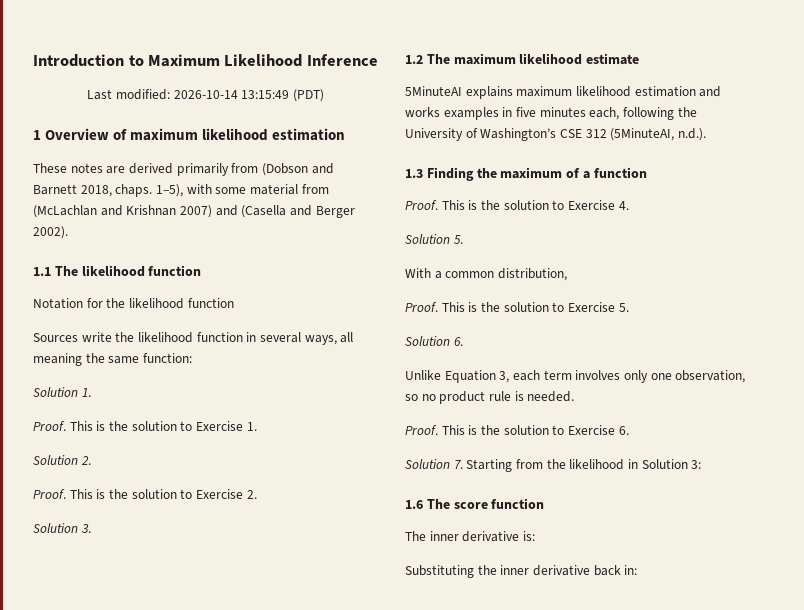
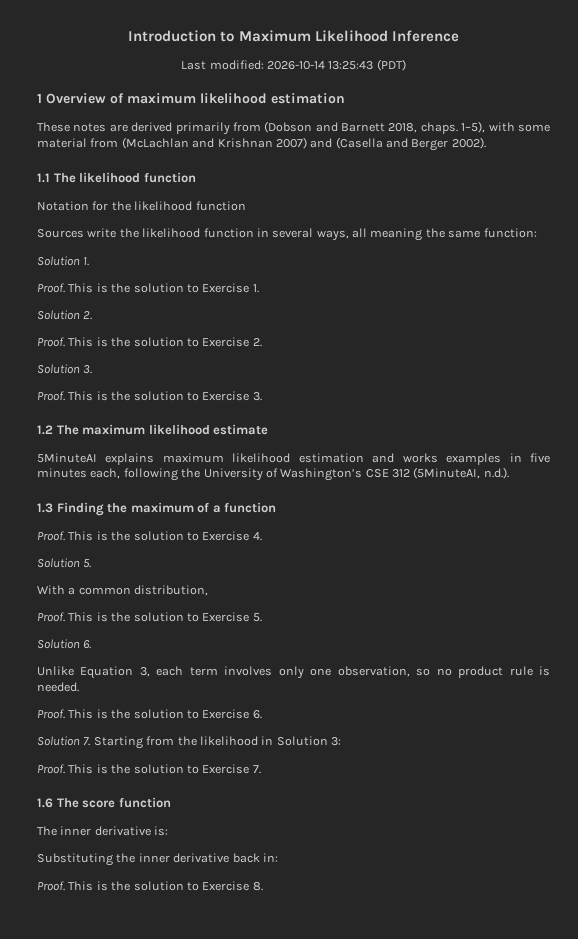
[241,90,290,99] 13:15:49 -> [328,61,374,70] 13:25:43
(91, 528) none -> [37,391,262,401] // Proof. This is the solution to Exercise 3.
(702, 464) none -> [37,764,261,774] // Proof. This is the solution to Exercise 7.
(638, 570) none -> [37,881,263,891] // Proof. This is the solution to Exercise 8.

